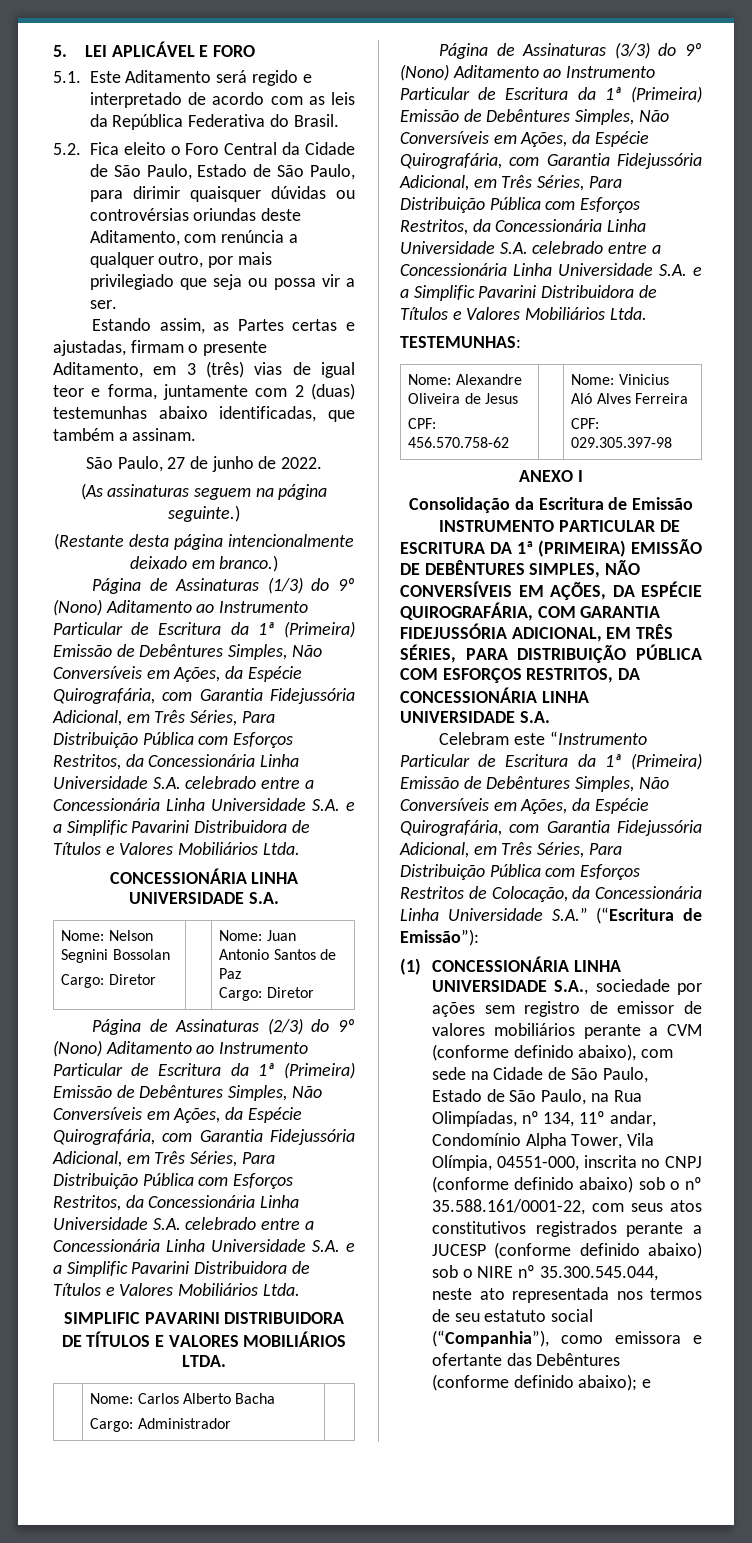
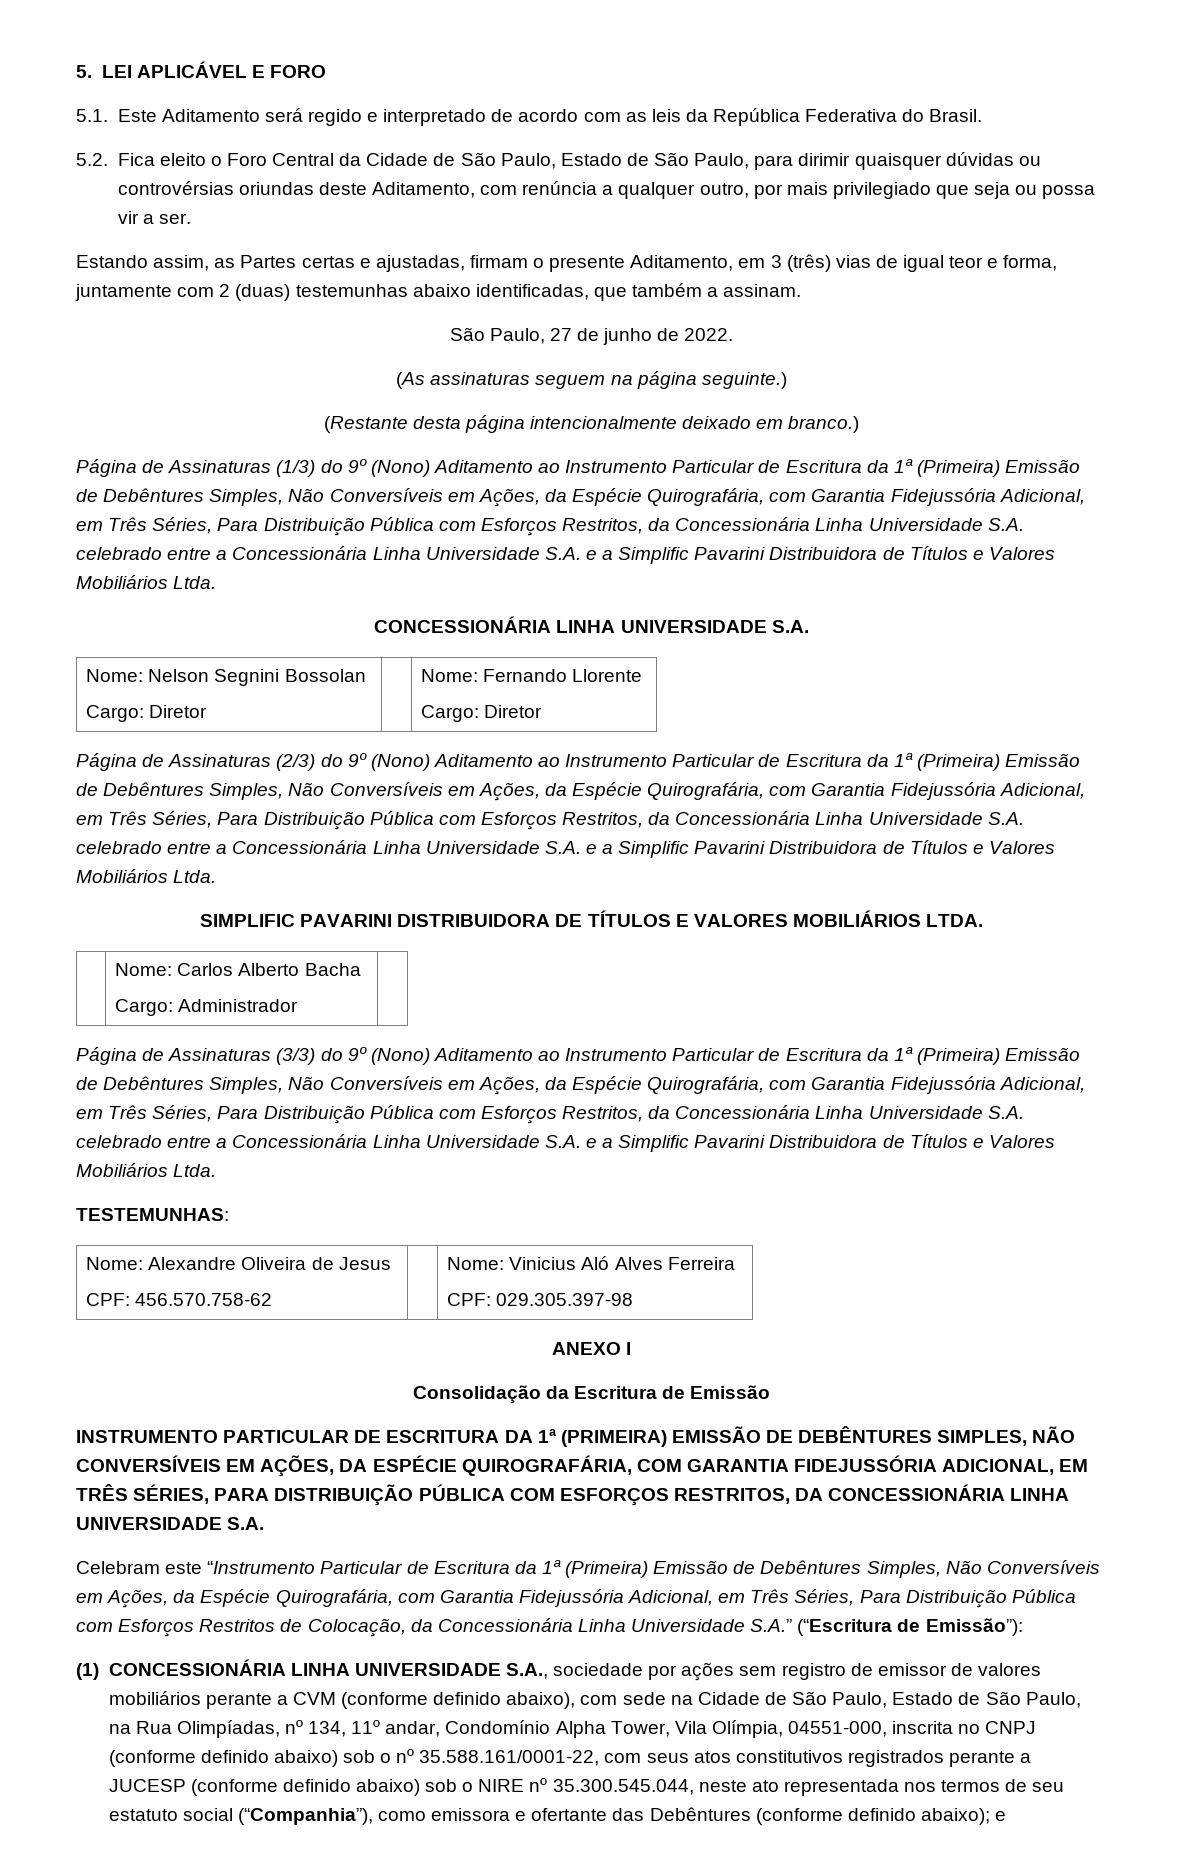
[266,930,296,941] [219,949,337,960] [219,968,242,979] Juan Antonio Santos de Paz -> [483,669,643,682] Fernando Llorente

